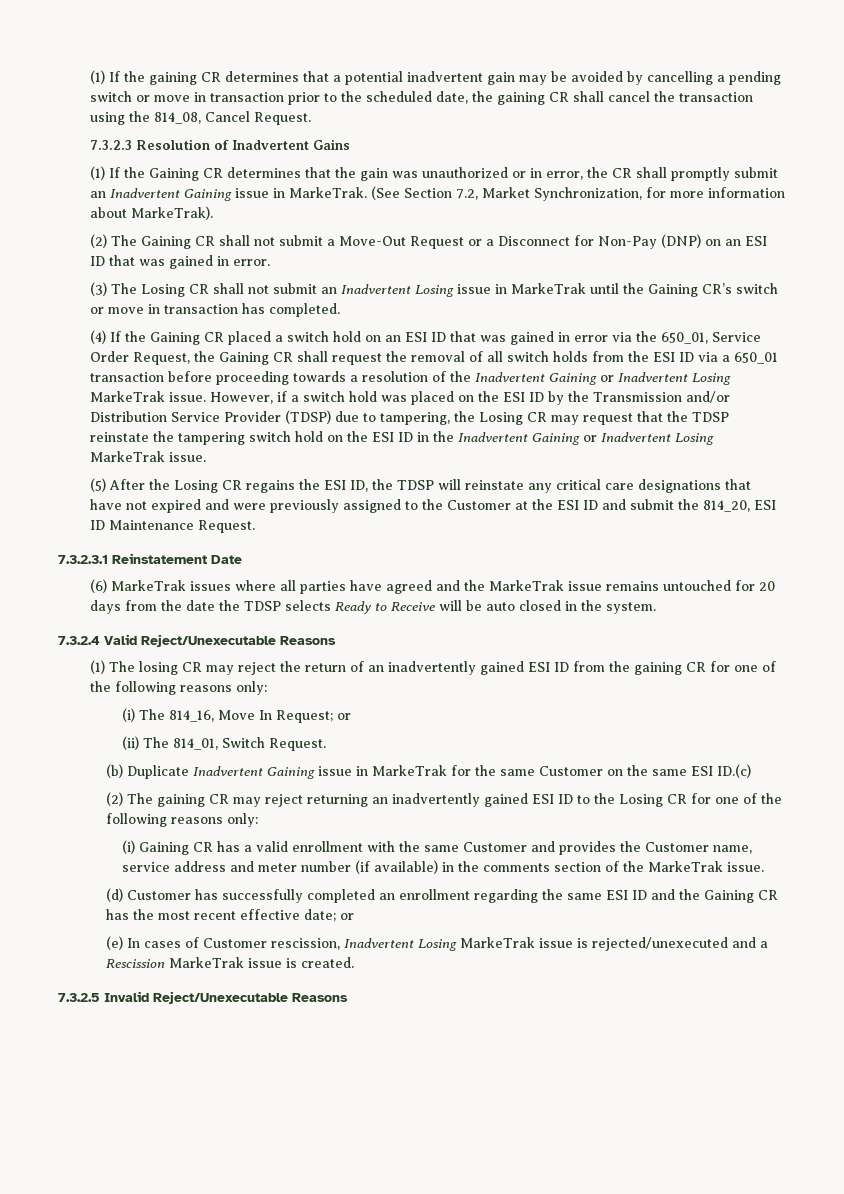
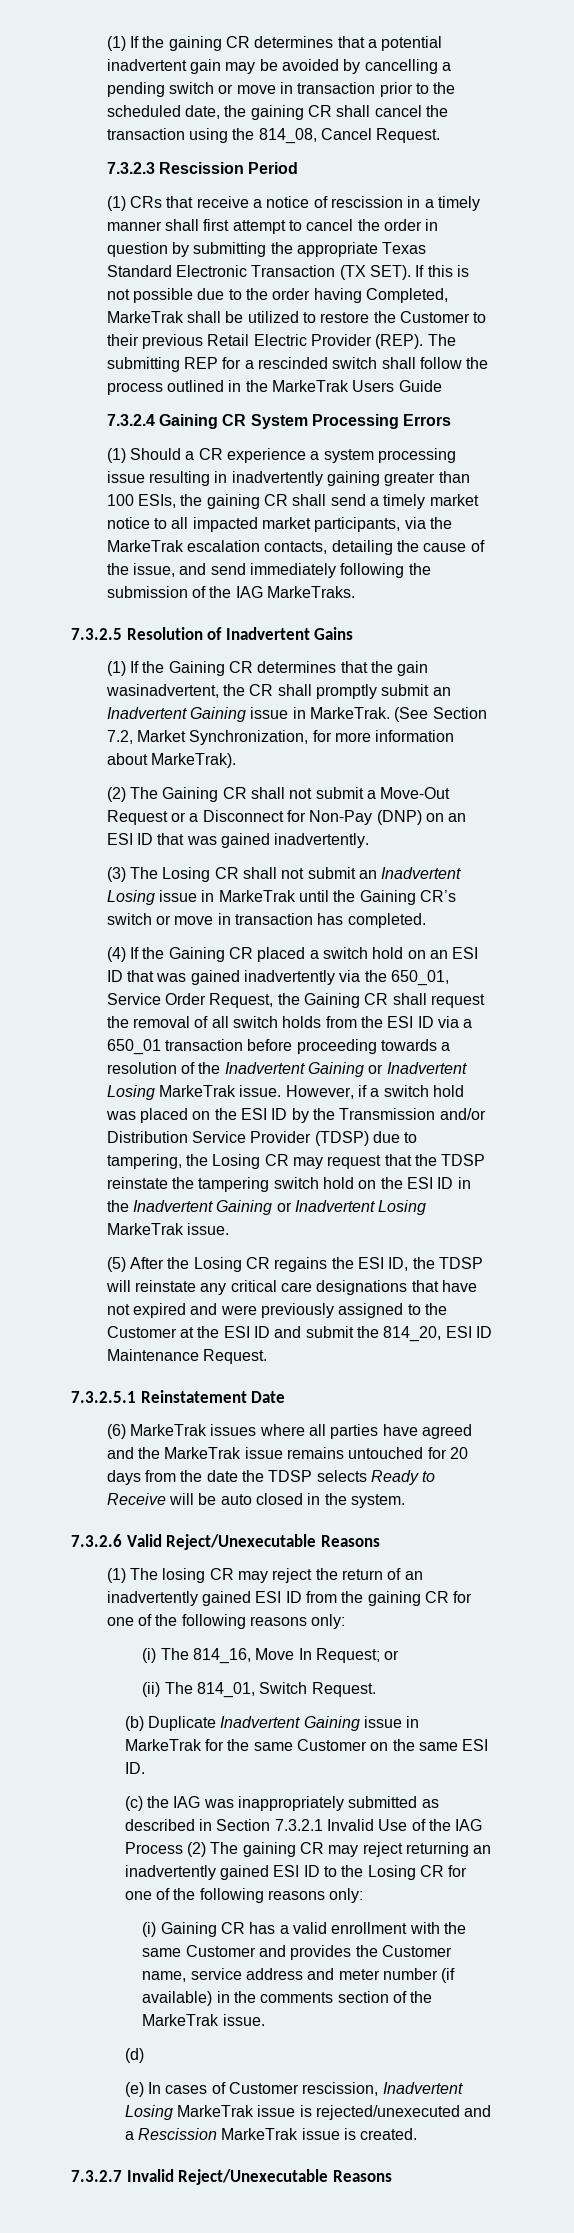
(133, 145) none -> [159,162,299,174] [106,196,480,211] [106,219,439,234] [106,242,427,257] [106,265,469,280] [106,288,448,303] [106,311,487,323] [106,334,456,349] [106,357,489,372] [106,380,442,395] [106,414,452,429] [106,448,456,463] [106,471,470,486] [106,494,479,509] [106,517,452,532] [106,540,485,555] [106,563,431,578] [106,586,356,598] [71,628,122,640] Rescission Period // (1) CRs that receive a notice of rescission in a timely manner shall first attempt to cancel the order in question by submitting the appropriate Texas Standard Electronic Transaction (TX SET). If this is not possible due to the order having Completed, MarkeTrak shall be utilized to restore the Customer to their previous Retail Electric Provider (REP). The submitting REP for a rescinded switch shall follow the process outlined in the MarkeTrak Users Guide // 7.3.2.4 Gaining CR System Processing Errors // (1) Should a CR experience a system processing issue resulting in inadvertently gaining greater than 100 ESIs, the gaining CR shall send a timely market notice to all impacted market participants, via the MarkeTrak escalation contacts, detailing the cause of the issue, and send immediately following the submission of the IAG MarkeTraks. // 7.3.2.5
[392,167,584,180] was unauthorized or in error, -> [105,684,219,698] wasinadvertent,
[217,256,271,266] in error. -> [274,833,370,848] inadvertently.
[558,332,609,342] in error -> [244,970,336,985] inadvertently
[58,555,108,564] 7.3.2.3.1 -> [71,1391,136,1403] 7.3.2.5.1
[58,636,100,645] 7.3.2.4 -> [71,1534,122,1547] 7.3.2.6
[717,764,752,778] ID.(c) // -> [124,1762,145,1774] [124,1796,439,1811] [124,1819,483,1831] [124,1842,183,1854] ID. // (c) the IAG was inappropriately submitted as described in Section 7.3.2.1 Invalid Use of the IAG Process
[127,889,779,903] [106,909,355,922] Customer has successfully completed an enrollment regarding the same ESI ID and the Gaining CR has the most recent effective date; or -> (144, 2055) none
[58,993,100,1002] 7.3.2.5 -> [71,2170,122,2182] 7.3.2.7

